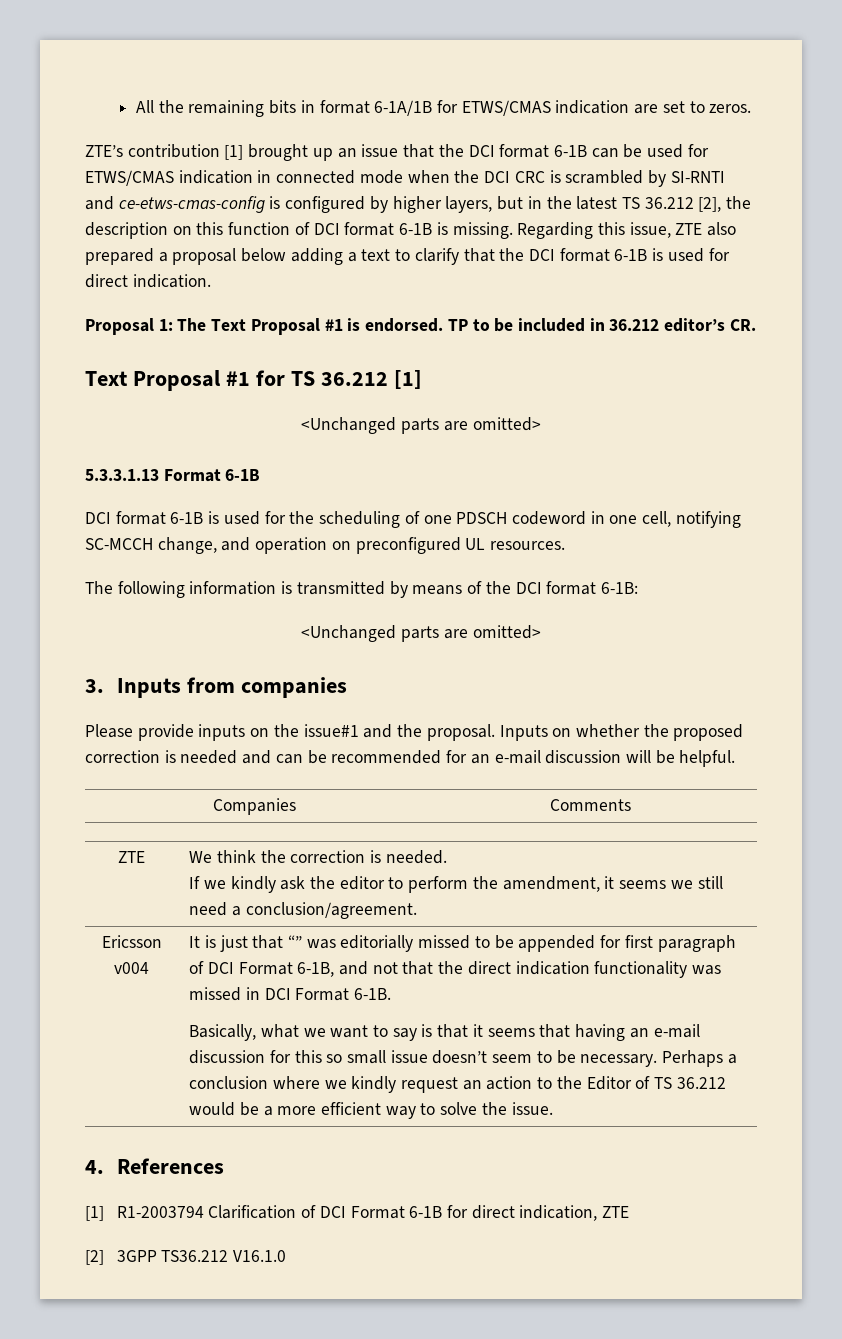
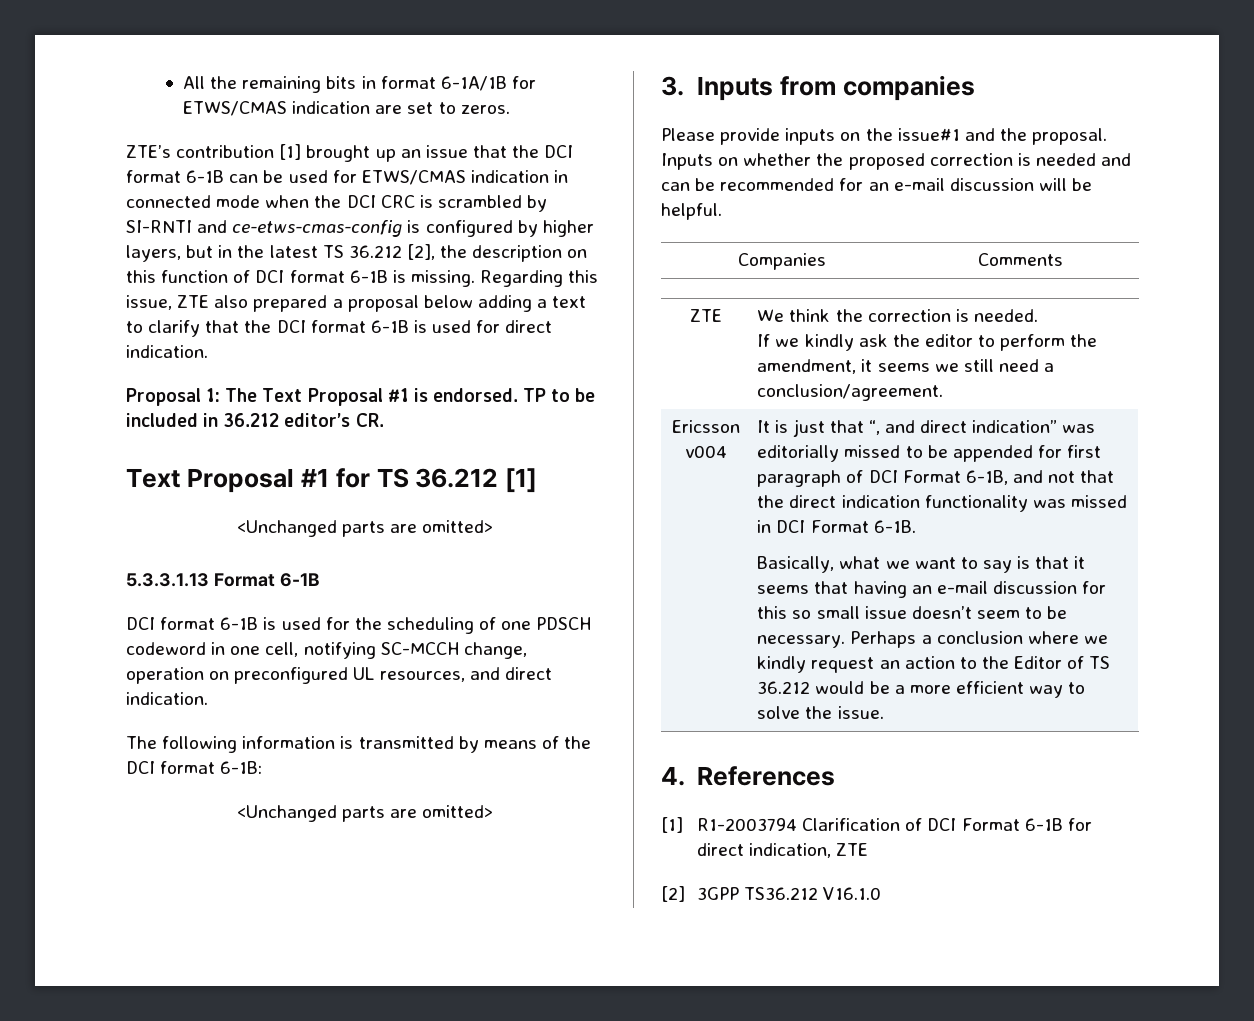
[221,537,251,551] and -> (527, 650) none
[490,541,566,550] resources. -> [379,667,552,682] [126,692,208,705] resources, and direct indication.
[288,935,303,948] “” -> [868,420,1058,435] “, and direct indication”

